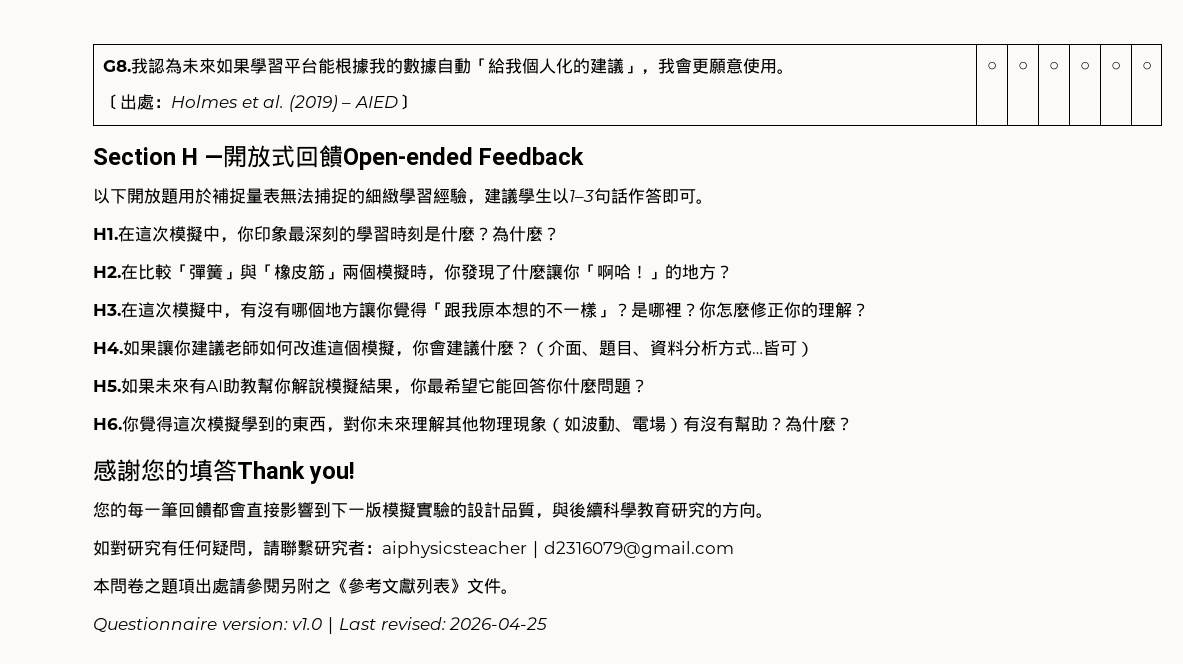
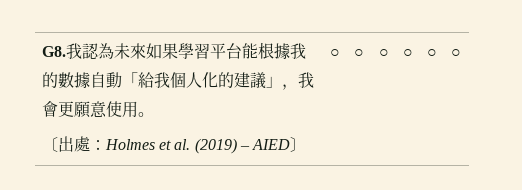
[93,145,585,170] [93,188,713,205] [93,225,560,243] [93,264,733,281] [93,301,869,319] [93,339,814,357] [93,378,648,395] [93,415,853,433] [93,459,356,484] [93,501,773,519] [93,540,734,559] [93,577,518,594] [93,617,548,635] // Section H —開放式回饋Open-ended Feedback // 以下開放題用於補捉量表無法捕捉的細緻學習經驗，建議學生以1–3句話作答即可。 // H1.在這次模擬中，你印象最深刻的學習時刻是什麼？為什麼？ // H2.在比較「彈簧」與「橡皮筋」兩個模擬時，你發現了什麼讓你「啊哈！」的地方？ // H3.在這次模擬中，有沒有哪個地方讓你覺得「跟我原本想的不一樣」？是哪裡？你怎麼修正你的理解？ // H4.如果讓你建議老師如何改進這個模擬，你會建議什麼？（介面、題目、資料分析方式…皆可） // H5.如果未來有AI助教幫你解說模擬結果，你最希望它能回答你什麼問題？ // H6.你覺得這次模擬學到的東西，對你未來理解其他物理現象（如波動、電場）有沒有幫助？為什麼？ // 感謝您的填答Thank you! // 您的每一筆回饋都會直接影響到下一版模擬實驗的設計品質，與後續科學教育研究的方向。 // 如對研究有任何疑問，請聯繫研究者：aiphysicsteacher｜d2316079@gmail.com // 本問卷之題項出處請參閱另附之《參考文獻列表》文件。 // Questionnaire version: v1.0｜Last revised: 2026-04-25 -> (461, 53) none

